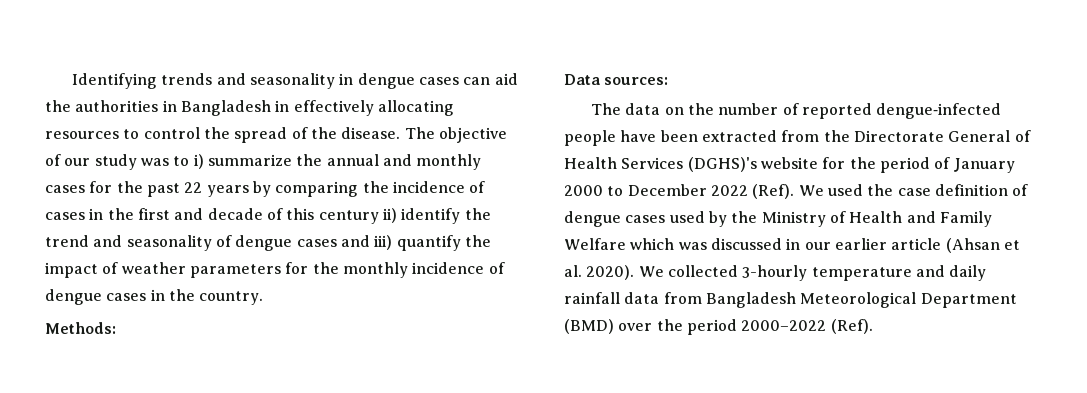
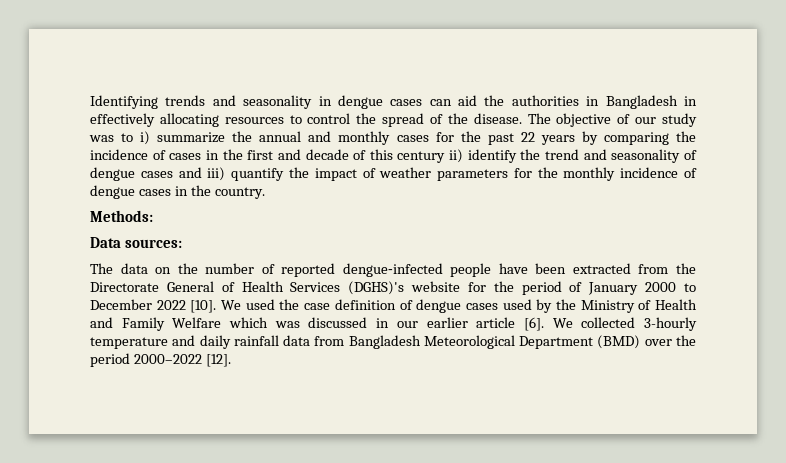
[752,184,795,199] (Ref). -> [190,300,217,313] [10].
[945,238,1020,253] [564,265,635,280] (Ahsan et al. 2020). -> [523,317,544,331] [6].
[830,319,873,334] (Ref). -> [205,354,231,367] [12].

